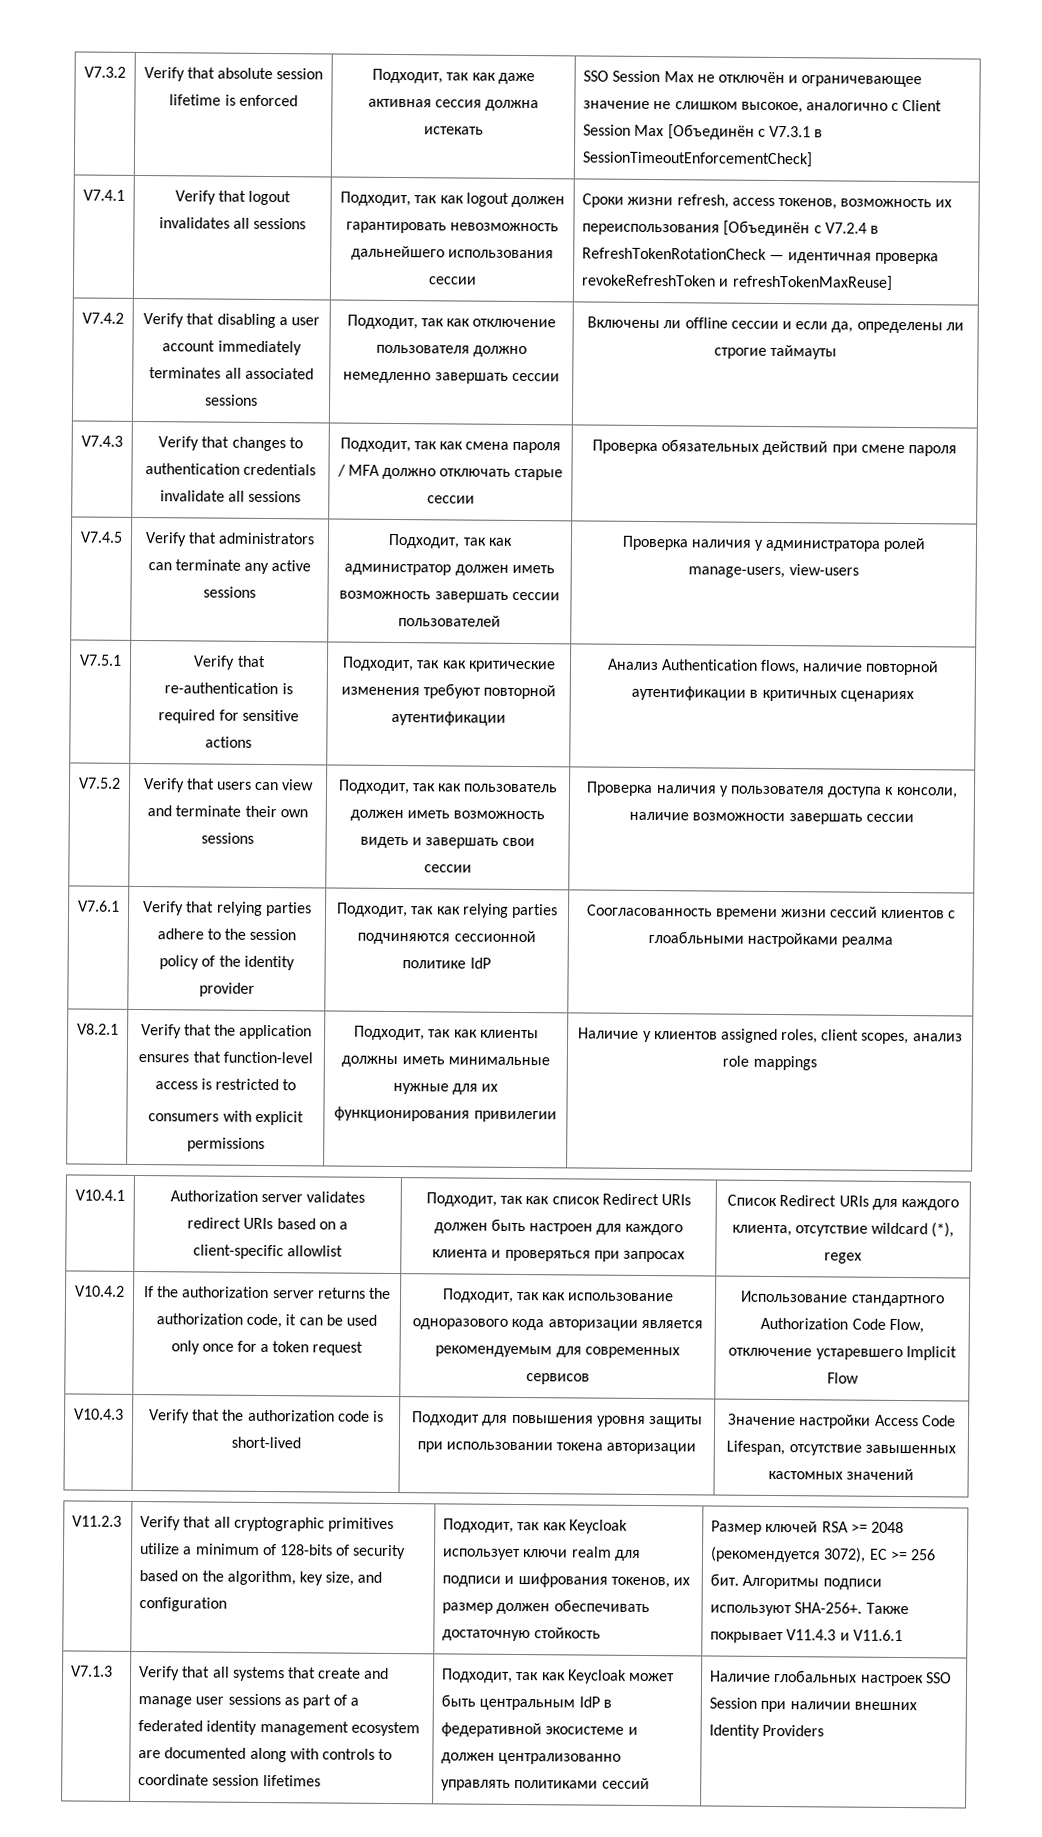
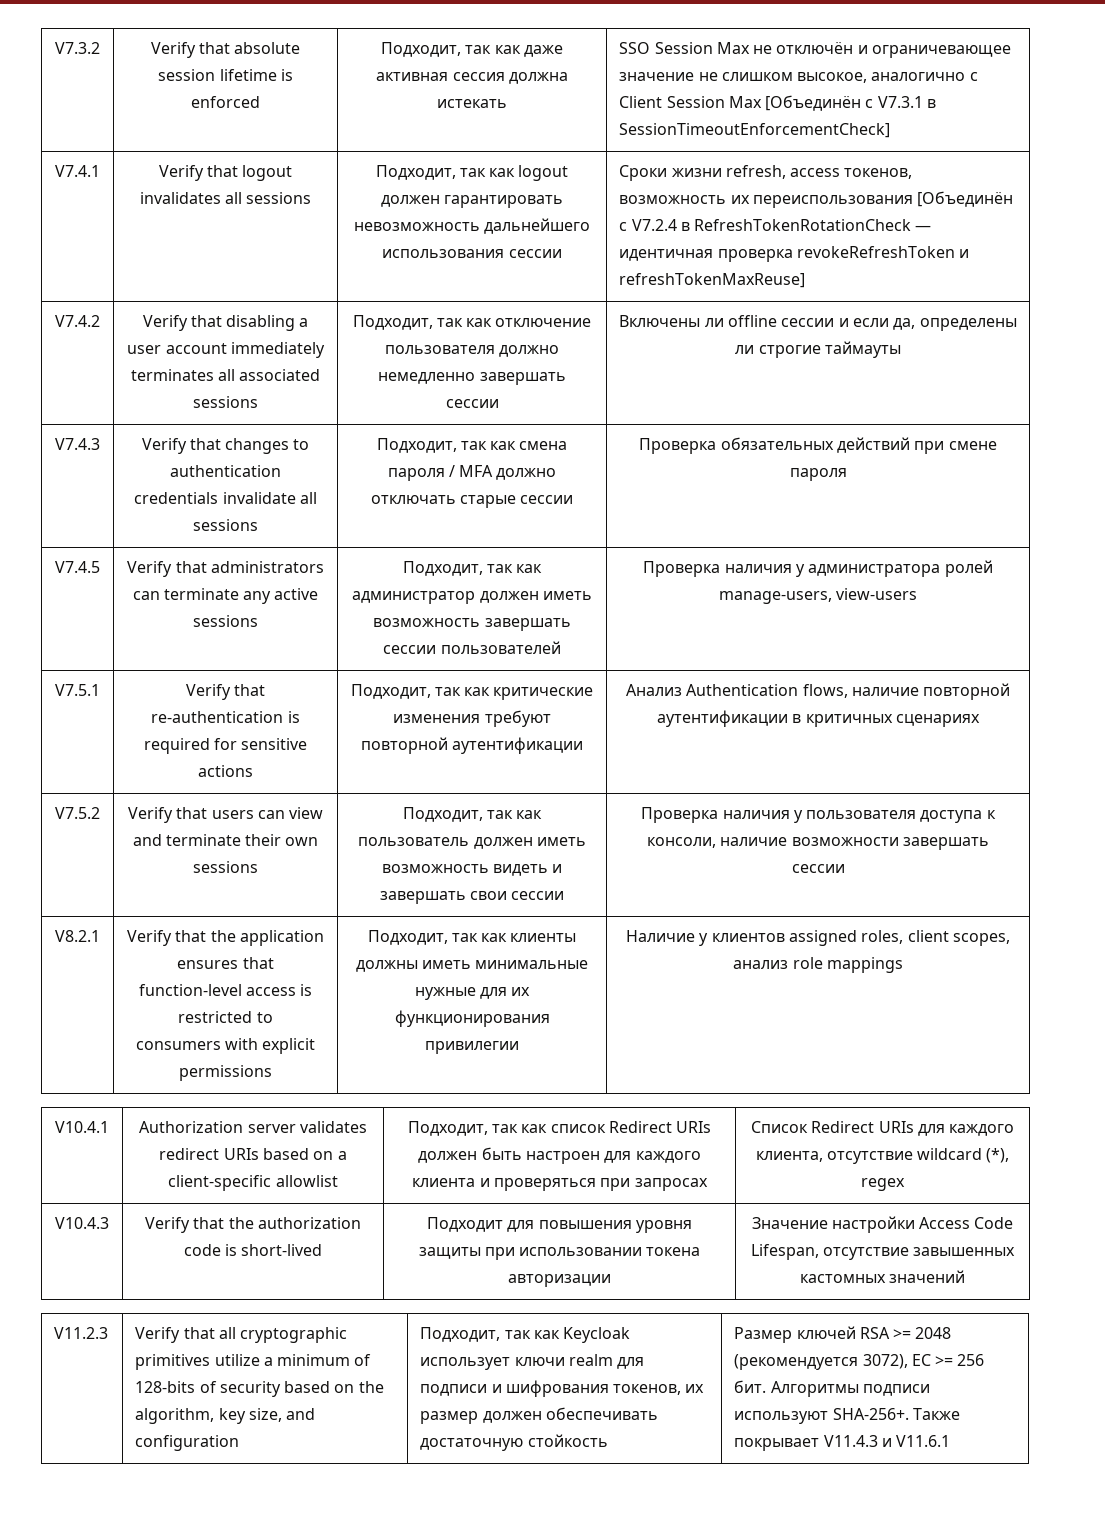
[78,900,120,912] [143,901,312,917] [156,928,297,941] [159,955,295,971] [198,982,255,997] [337,902,558,919] [357,930,536,945] [402,957,491,969] [586,904,957,921] [647,930,894,948] // V7.6.1 | Verify that relying parties adhere to the session policy of the identity provider | Подходит, так как relying parties подчиняются сессионной политике IdP | Соогласованность времени жизни сессий клиентов с глоабльными настройками реалма -> (845, 868) none
[75,1285,125,1297] [144,1286,391,1299] [156,1313,377,1329] [170,1340,364,1356] [441,1288,675,1303] [412,1318,703,1331] [435,1345,680,1359] [525,1373,590,1385] [740,1290,945,1307] [760,1317,924,1334] [728,1346,957,1361] [826,1372,859,1384] // V10.4.2 | If the authorization server returns the authorization code, it can be used only once for a token request | Подходит, так как использование одноразового кода авторизации является рекомендуемым для современных сервисов | Использование стандартного Authorization Code Flow, отключение устаревшего Implicit Flow -> (905, 1184) none
[71,1665,114,1677] [139,1666,390,1682] [138,1693,360,1709] [138,1720,420,1737] [138,1747,393,1763] [138,1774,321,1787] [441,1668,676,1684] [441,1694,612,1711] [441,1722,638,1738] [441,1752,622,1765] [441,1777,650,1791] [710,1670,952,1687] [709,1697,917,1713] [709,1724,825,1739] // V7.1.3 | Verify that all systems that create and manage user sessions as part of a federated identity management ecosystem are documented along with controls to coordinate session lifetimes | Подходит, так как Keycloak может быть центральным IdP в федеративной экосистеме и должен централизованно управлять политиками сессий | Наличие глобальных настроек SSO Session при наличии внешних Identity Providers -> (951, 1441) none

